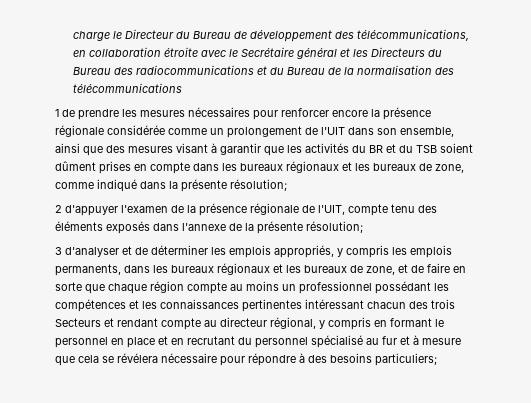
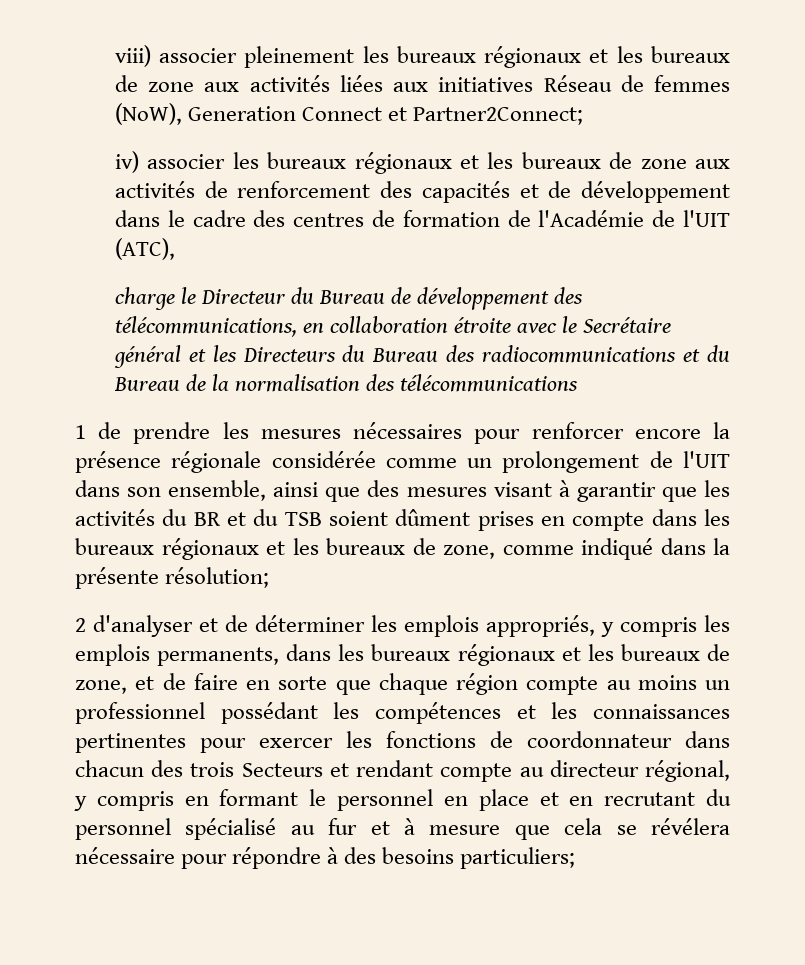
(73, 36) none -> [114,45,730,68] [114,75,730,92] [114,103,584,125] [114,151,731,174] [114,181,730,203] [114,210,730,227] [114,238,175,260] viii) associer pleinement les bureaux régionaux et les bureaux de zone aux activités liées aux initiatives Réseau de femmes (NoW), Generation Connect et Partner2Connect; // iv) associer les bureaux régionaux et les bureaux de zone aux activités de renforcement des capacités et de développement dans le cadre des centres de formation de l'Académie de l'UIT (ATC), //
[65,203,437,216] [55,221,363,234] [55,247,62,255] d'appuyer l'examen de la présence régionale de l'UIT, compte tenu des éléments exposés dans l'annexe de la présente résolution; // 3 -> (86, 625) none
[305,299,364,309] intéressant -> [200,731,730,753] pour exercer les fonctions de coordonnateur dans

